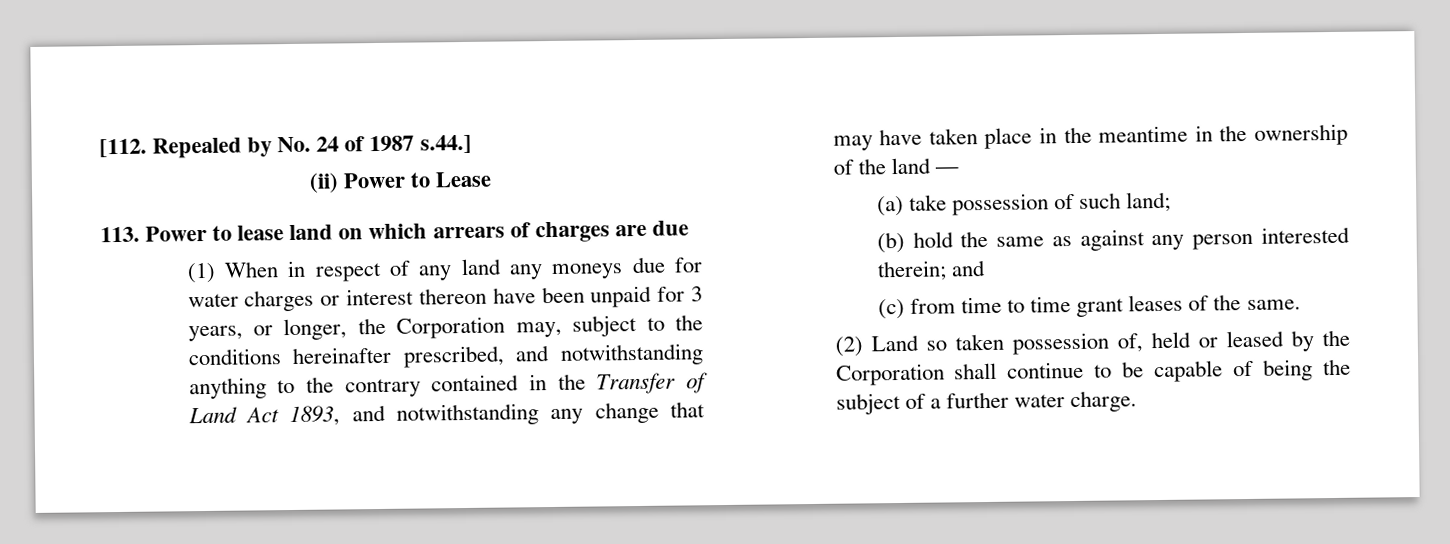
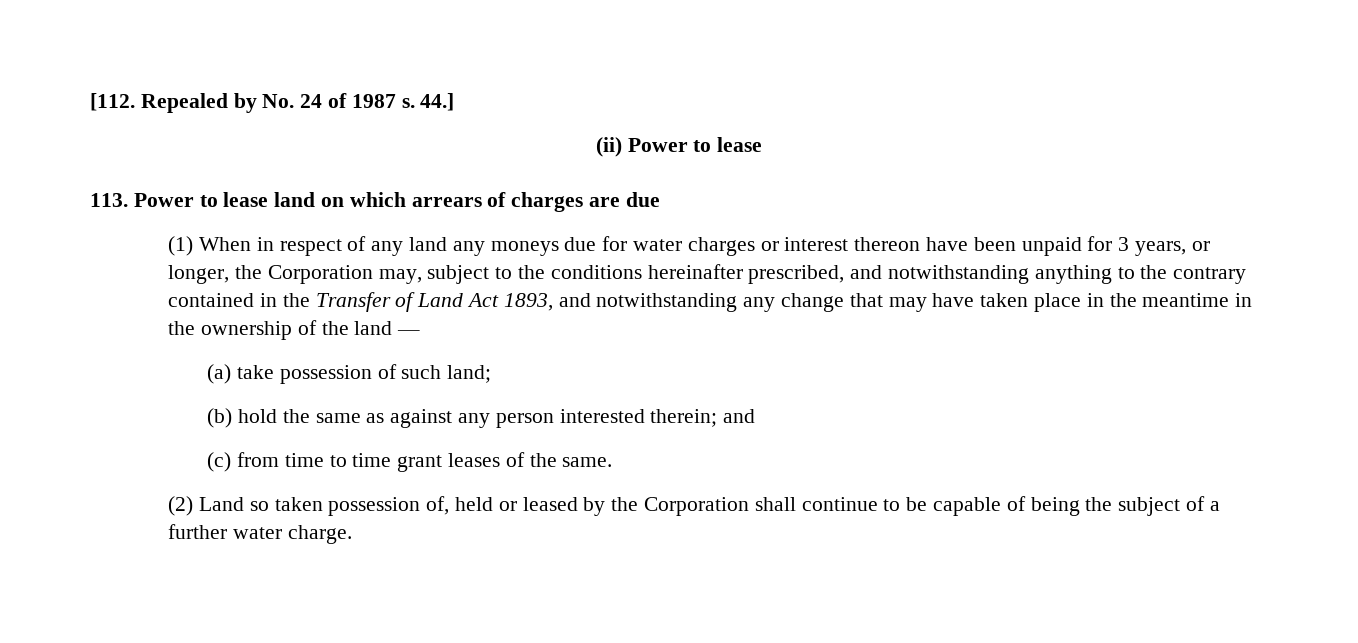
[419,134,472,154] s.44.] -> [401,93,455,111] s. 44.]
[435,171,493,188] Lease -> [717,137,763,152] lease

